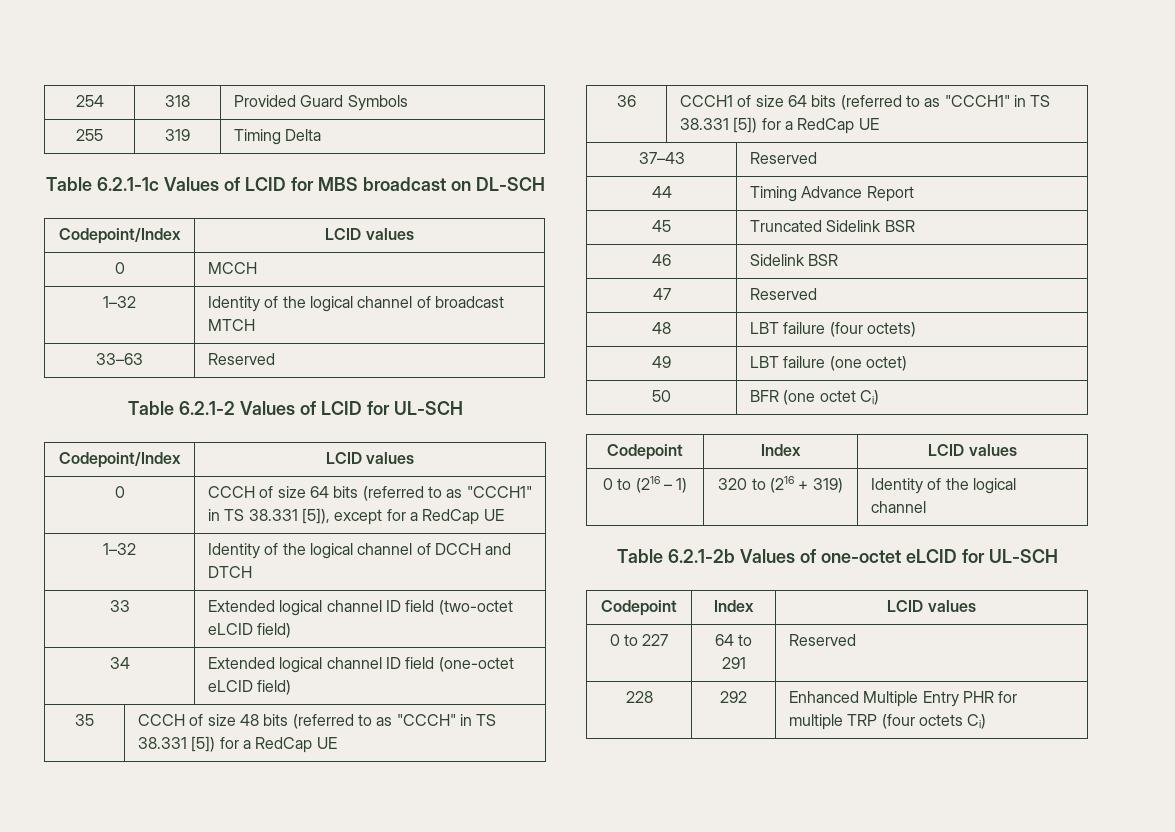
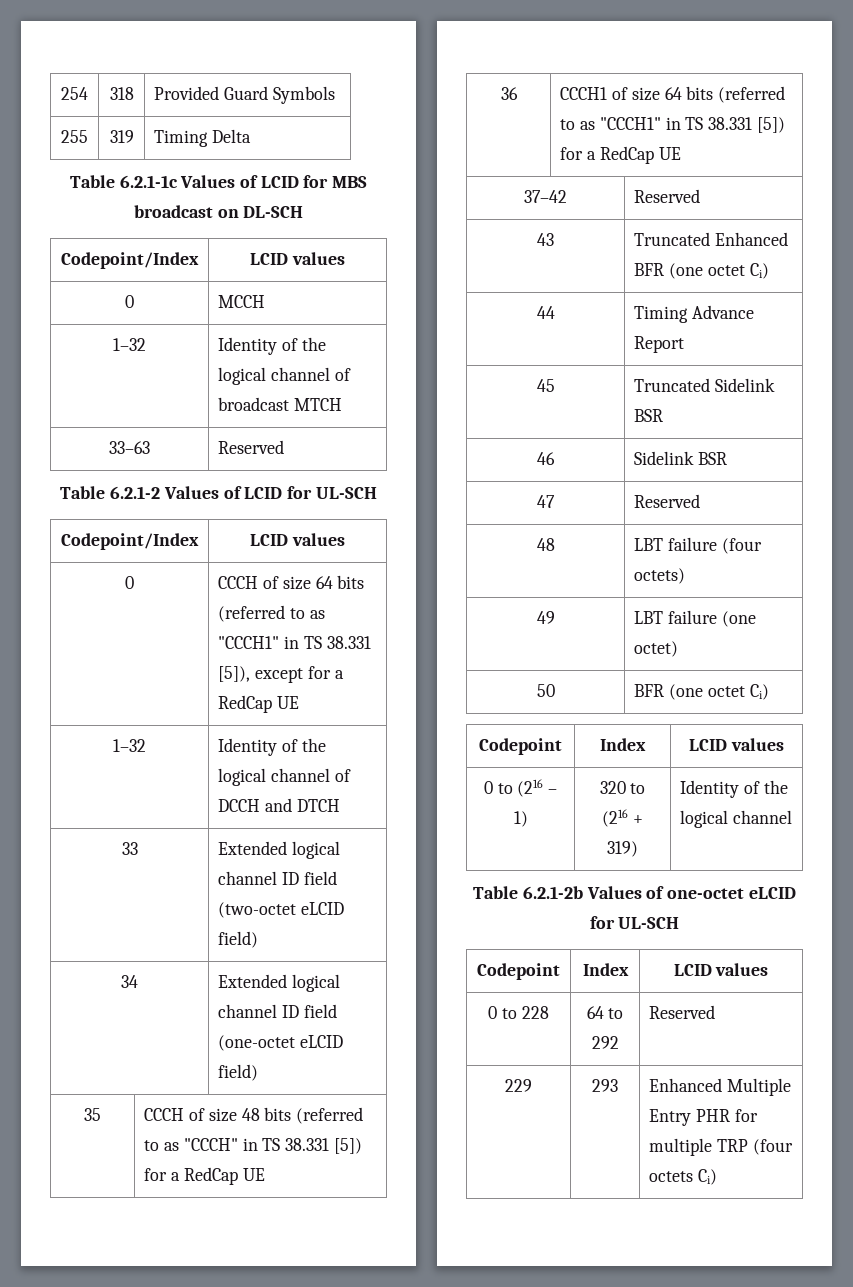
[638,152,685,164] [750,152,818,164] 37–43 | Reserved -> [524,190,567,203] [634,189,701,203] [537,233,554,246] [634,232,789,246] [634,263,769,279] 37–42 | Reserved // 43 | Truncated Enhanced BFR (one octet Ci)
[642,634,669,646] 227 -> [521,1006,549,1019] 228
[721,657,746,669] [789,634,857,646] [625,691,653,703] [720,691,747,703] 291 | Reserved // 228 | 292 -> [591,1036,619,1049] [649,1005,716,1019] [505,1079,532,1092] [592,1079,618,1092] 292 | Reserved // 229 | 293

